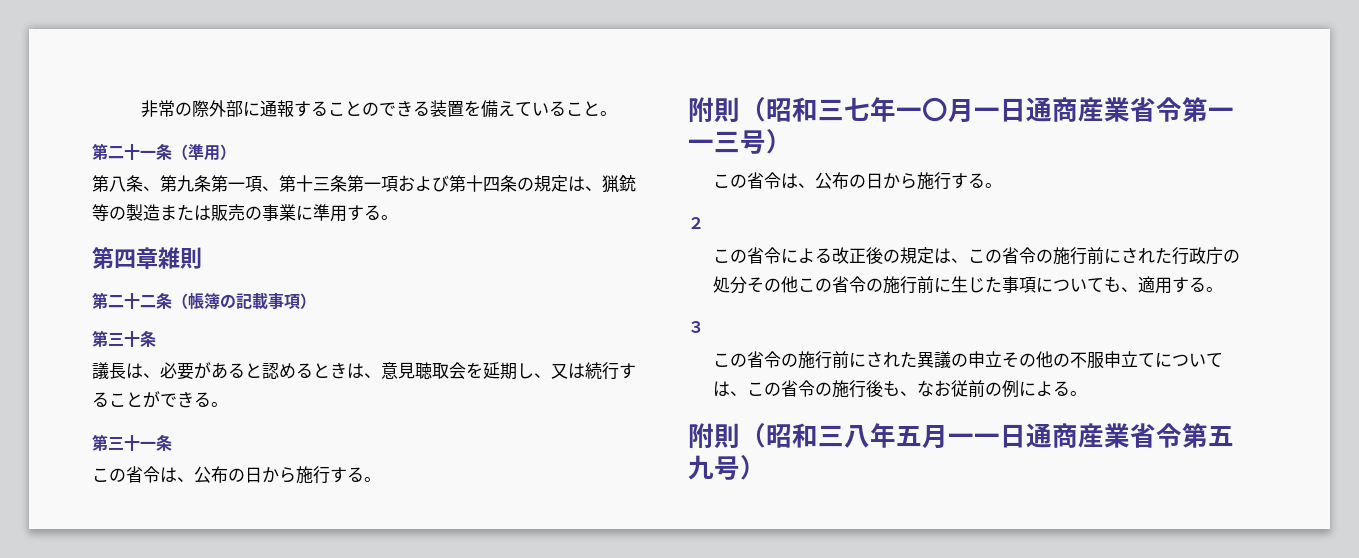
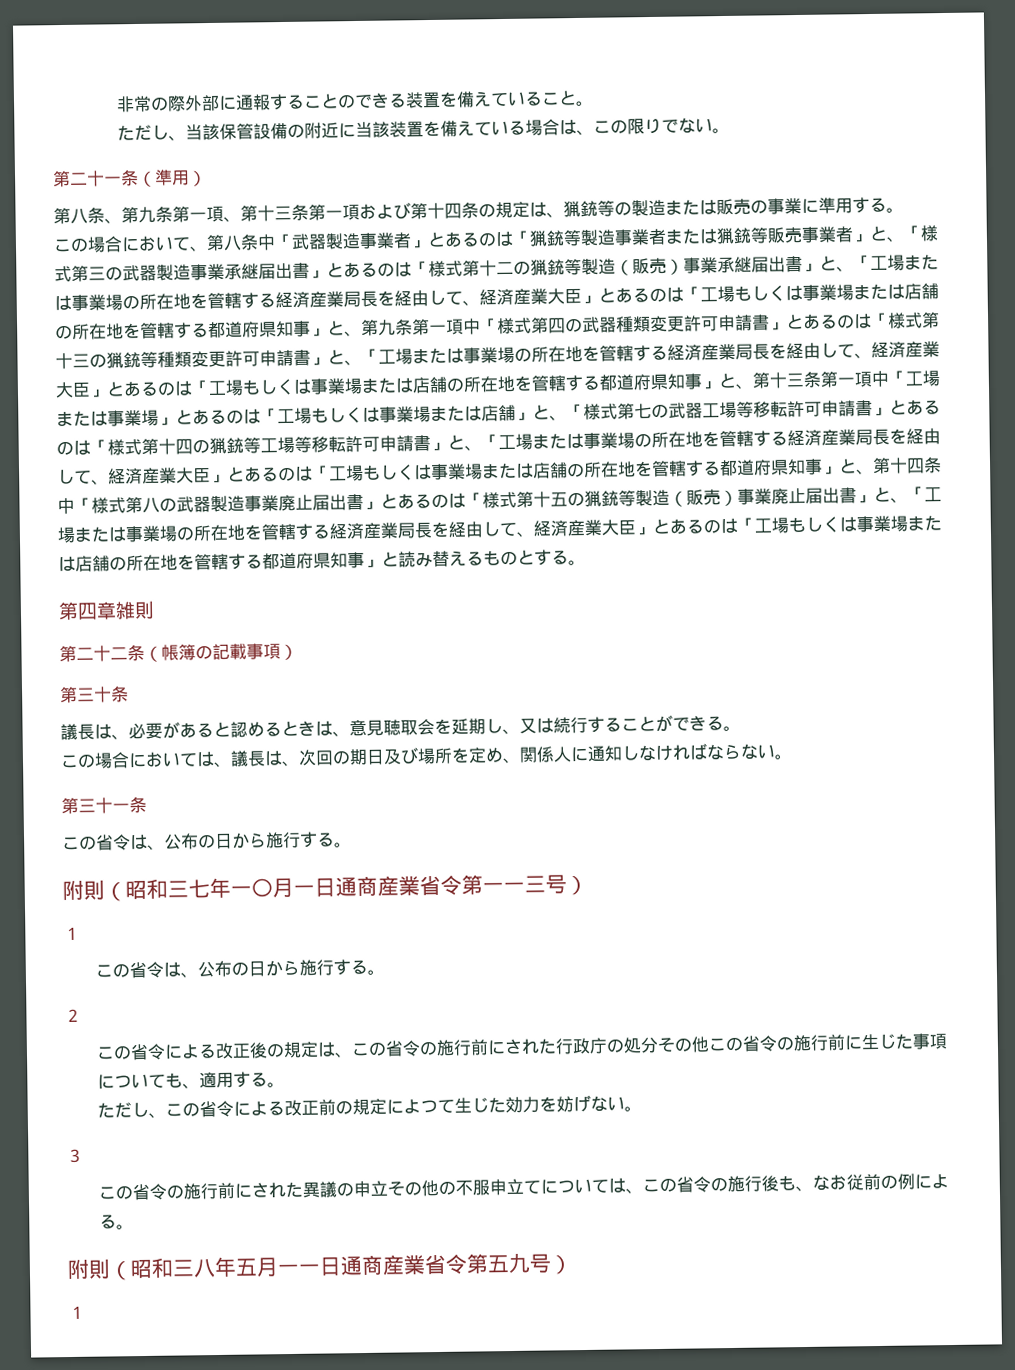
(618, 113) none -> [116,117,730,141] // ただし、当該保管設備の附近に当該装置を備えている場合は、この限りでない。
(398, 217) none -> [53,225,938,253] [54,254,939,283] [54,283,939,311] [55,312,940,340] [55,341,940,370] [55,370,940,399] [56,399,941,427] [56,428,941,456] [57,457,942,485] [57,486,942,515] [57,515,942,544] [58,549,586,572] // この場合において、第八条中「武器製造事業者」とあるのは「猟銃等製造事業者または猟銃等販売事業者」と、「様式第三の武器製造事業承継届出書」とあるのは「様式第十二の猟銃等製造（販売）事業承継届出書」と、「工場または事業場の所在地を管轄する経済産業局長を経由して、経済産業大臣」とあるのは「工場もしくは事業場または店舗の所在地を管轄する都道府県知事」と、第九条第一項中「様式第四の武器種類変更許可申請書」とあるのは「様式第十三の猟銃等種類変更許可申請書」と、「工場または事業場の所在地を管轄する経済産業局長を経由して、経済産業大臣」とあるのは「工場もしくは事業場または店舗の所在地を管轄する都道府県知事」と、第十三条第一項中「工場または事業場」とあるのは「工場もしくは事業場または店舗」と、「様式第七の武器工場等移転許可申請書」とあるのは「様式第十四の猟銃等工場等移転許可申請書」と、「工場または事業場の所在地を管轄する経済産業局長を経由して、経済産業大臣」とあるのは「工場もしくは事業場または店舗の所在地を管轄する都道府県知事」と、第十四条中「様式第八の武器製造事業廃止届出書」とあるのは「様式第十五の猟銃等製造（販売）事業廃止届出書」と、「工場または事業場の所在地を管轄する経済産業局長を経由して、経済産業大臣」とあるのは「工場もしくは事業場または店舗の所在地を管轄する都道府県知事」と読み替えるものとする。
(228, 404) none -> [60,743,793,769] // この場合においては、議長は、次回の期日及び場所を定め、関係人に通知しなければならない。
(792, 141) none -> [63,926,81,941] // １
(1223, 289) none -> [97,1094,643,1118] // ただし、この省令による改正前の規定によつて生じた効力を妨げない。
(766, 467) none -> [68,1305,86,1320] // １

